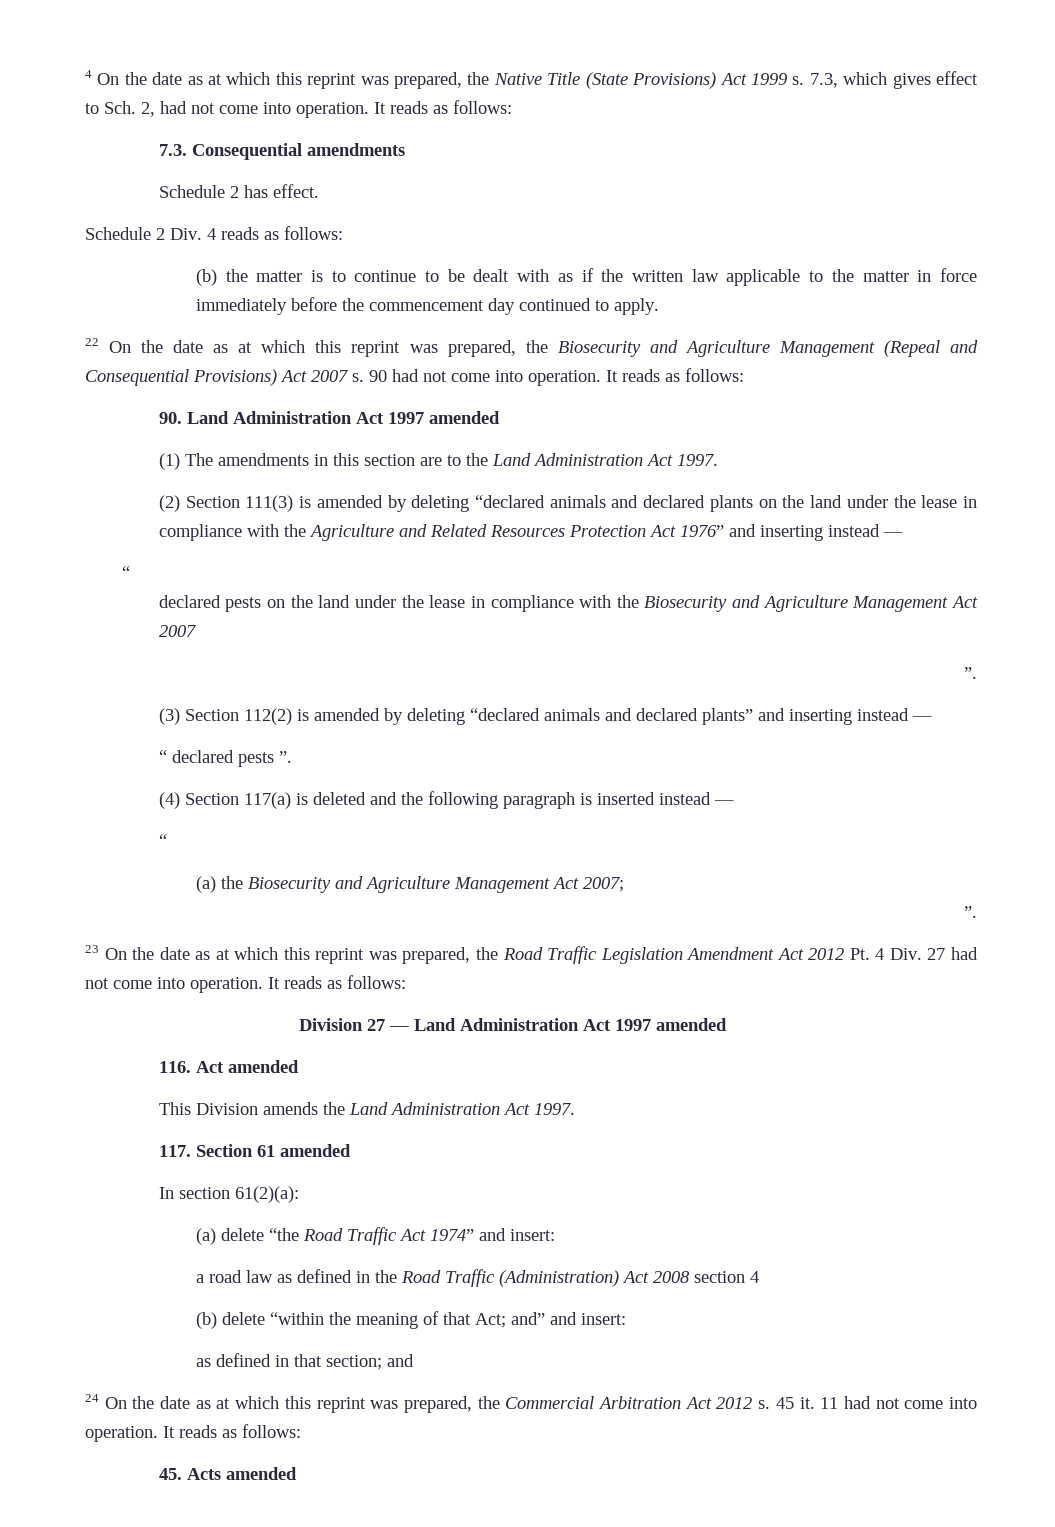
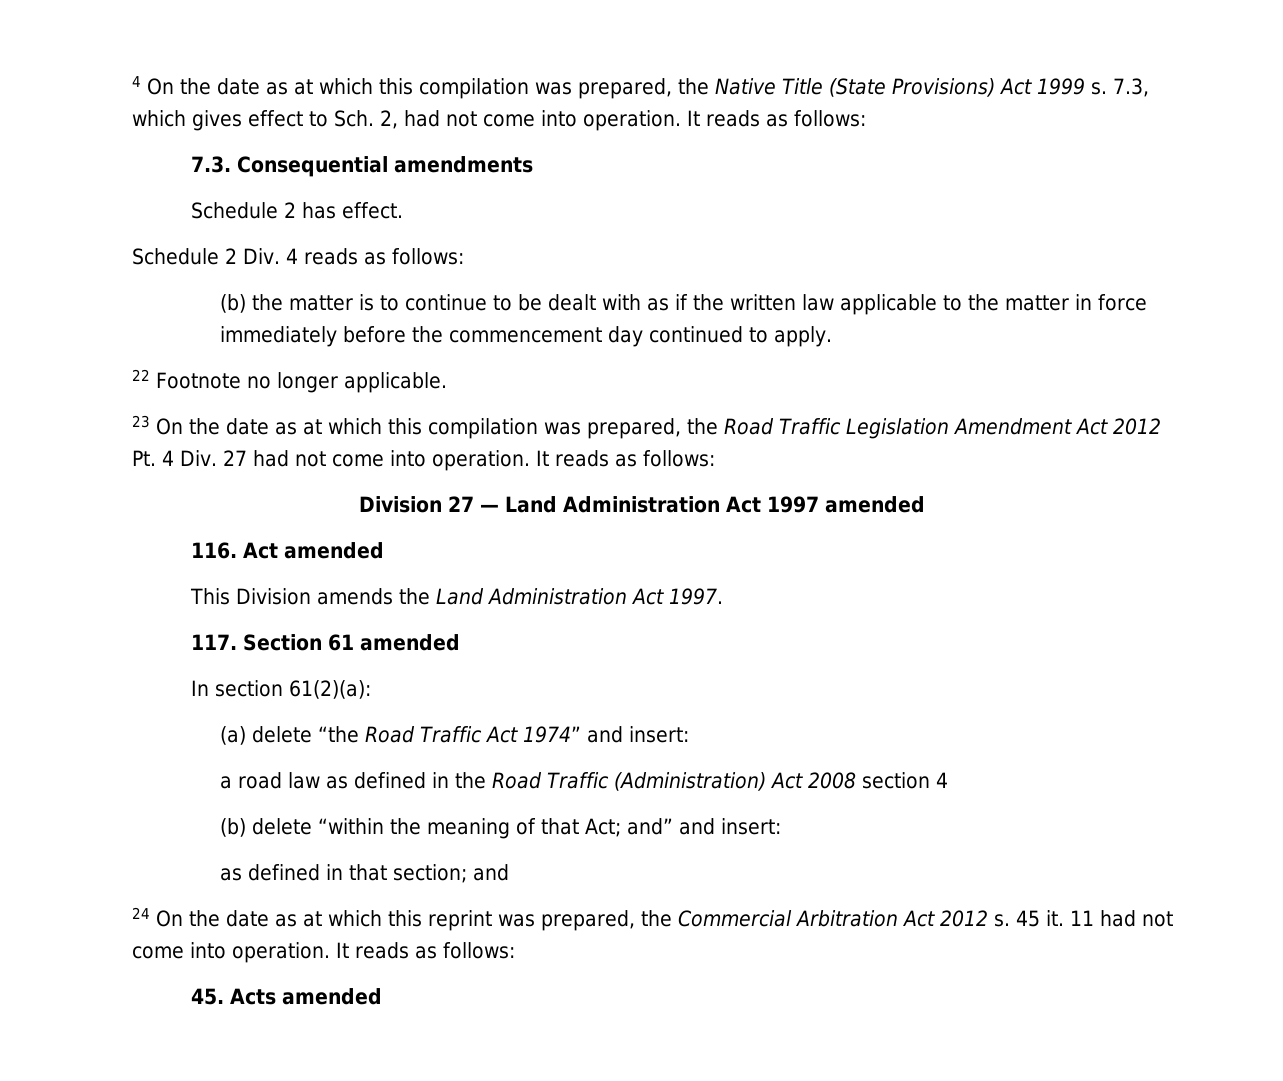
[307,73,357,89] reprint -> [418,78,529,99] compilation
[109,340,978,357] [84,368,744,386] [158,411,500,424] [158,453,718,470] [158,495,977,512] [158,524,903,541] [121,566,130,579] [158,595,978,612] [158,625,196,637] [964,667,977,679] [158,708,932,725] [158,750,292,767] [158,791,734,809] [158,834,167,847] [195,876,624,893] [964,906,977,918] On the date as at which this reprint was prepared, the Biosecurity and Agriculture Management (Repeal and Consequential Provisions) Act 2007 s. 90 had not come into operation. It reads as follows: // 90. Land Administration Act 1997 amended // (1) The amendments in this section are to the Land Administration Act 1997. // (2) Section 111(3) is amended by deleting “declared animals and declared plants on the land under the lease in compliance with the Agriculture and Related Resources Protection Act 1976” and inserting instead — // “ // declared pests on the land under the lease in compliance with the Biosecurity and Agriculture Management Act 2007 // ”. // (3) Section 112(2) is amended by deleting “declared animals and declared plants” and inserting instead — // “ declared pests ”. // (4) Section 117(a) is deleted and the following paragraph is inserted instead — // “ // (a) the Biosecurity and Agriculture Management Act 2007; // ”. -> [155,372,447,393] Footnote no longer applicable.
[315,948,365,964] reprint -> [427,418,538,439] compilation

